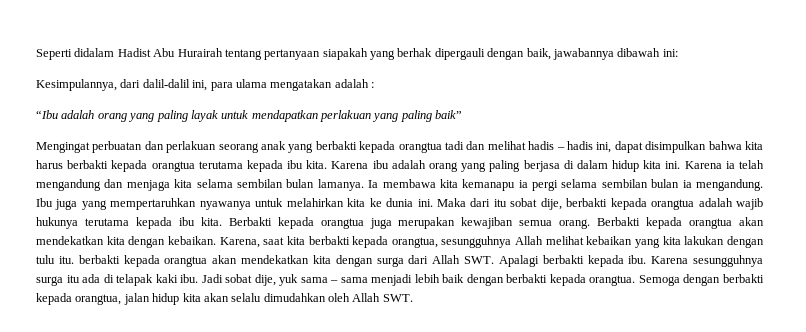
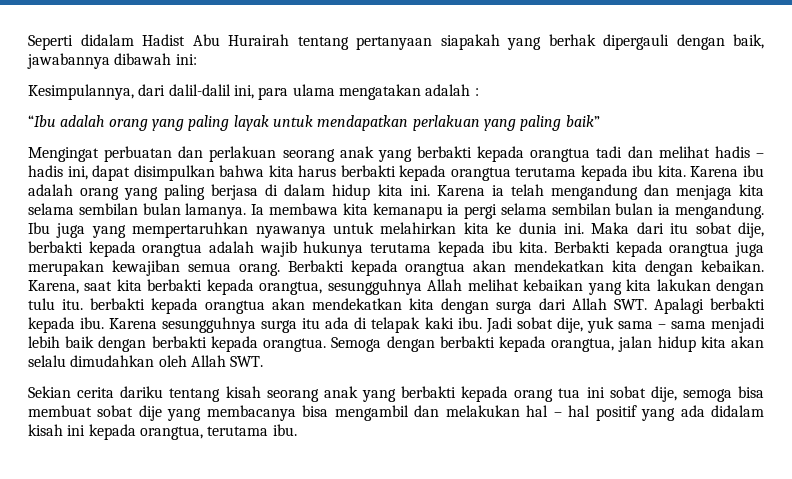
(413, 298) none -> [28,386,764,402] [28,405,765,421] [28,424,297,440] // Sekian cerita dariku tentang kisah seorang anak yang berbakti kepada orang tua ini sobat dije, semoga bisa membuat sobat dije yang membacanya bisa mengambil dan melakukan hal – hal positif yang ada didalam kisah ini kepada orangtua, terutama ibu.

